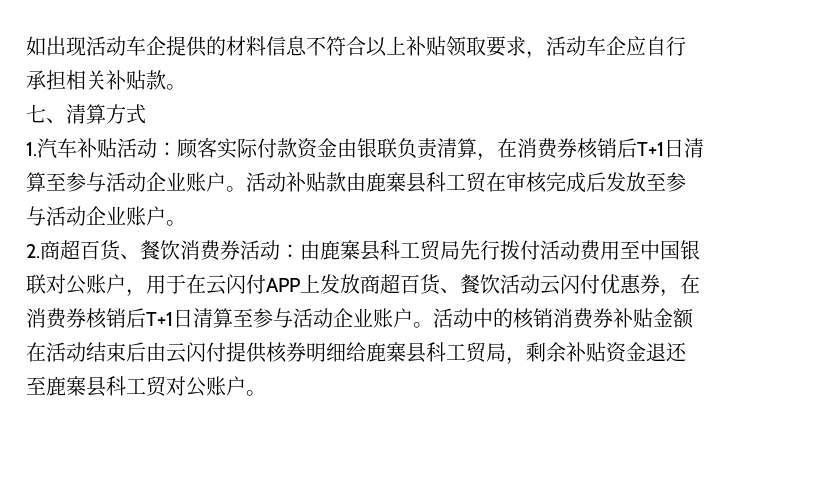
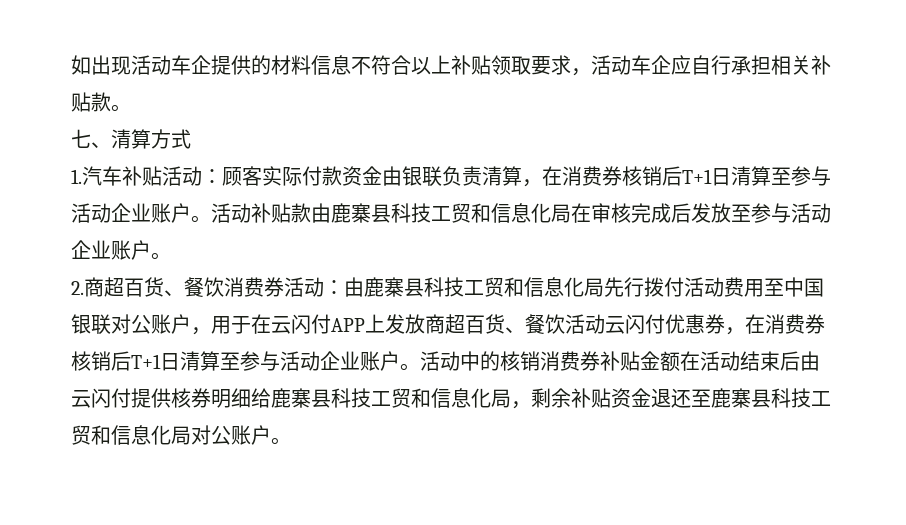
[446,172,487,193] 工贸 -> [411,203,571,223] 技工贸和信息化局
[400,240,441,261] 工贸 -> [444,277,584,297] 技工贸和信息化
[446,342,487,363] 工贸 -> [351,388,491,408] 技工贸和信息化
[126,376,167,397] 工贸 -> [791,388,831,408] [71,425,191,445] 技工贸和信息化局

